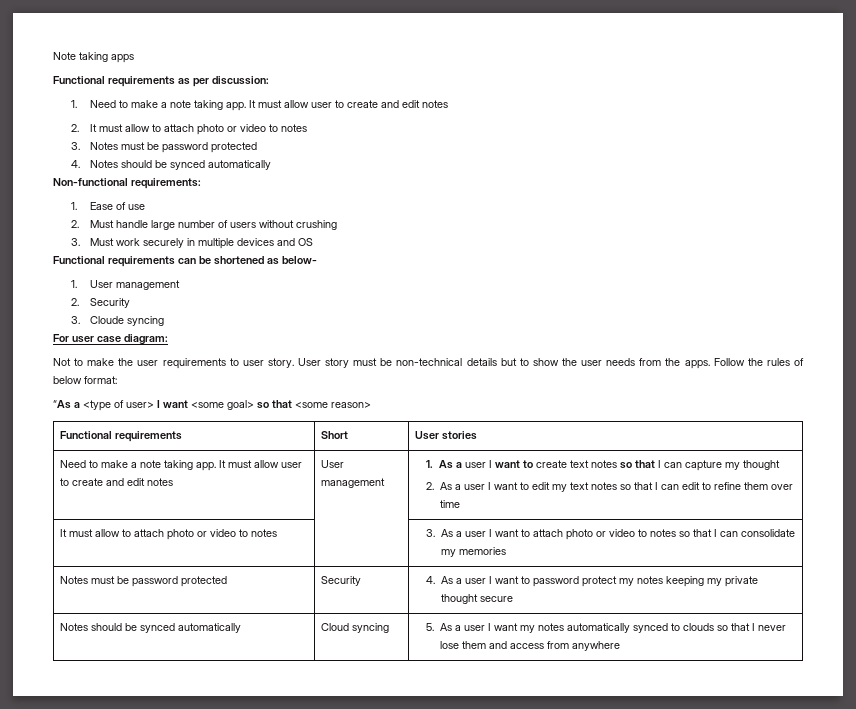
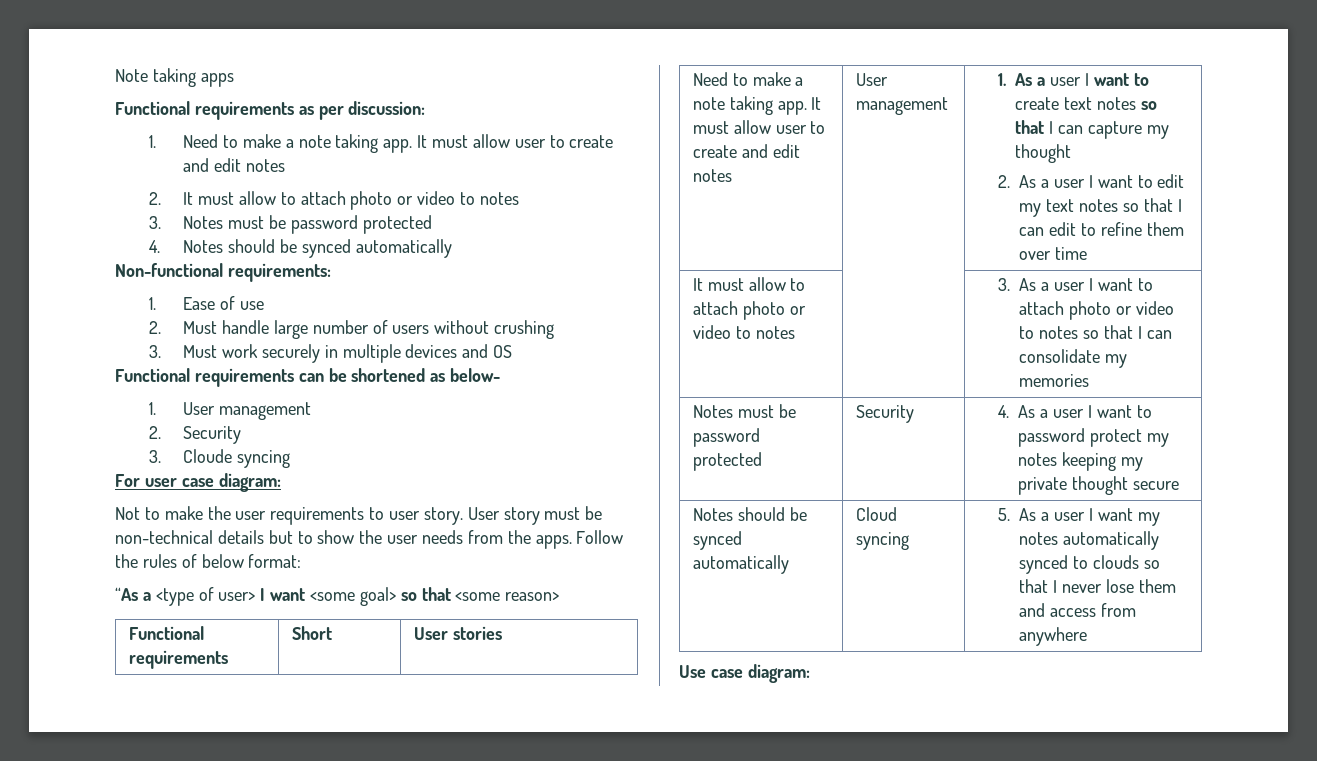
(620, 646) none -> [679,664,810,683] // Use case diagram:

